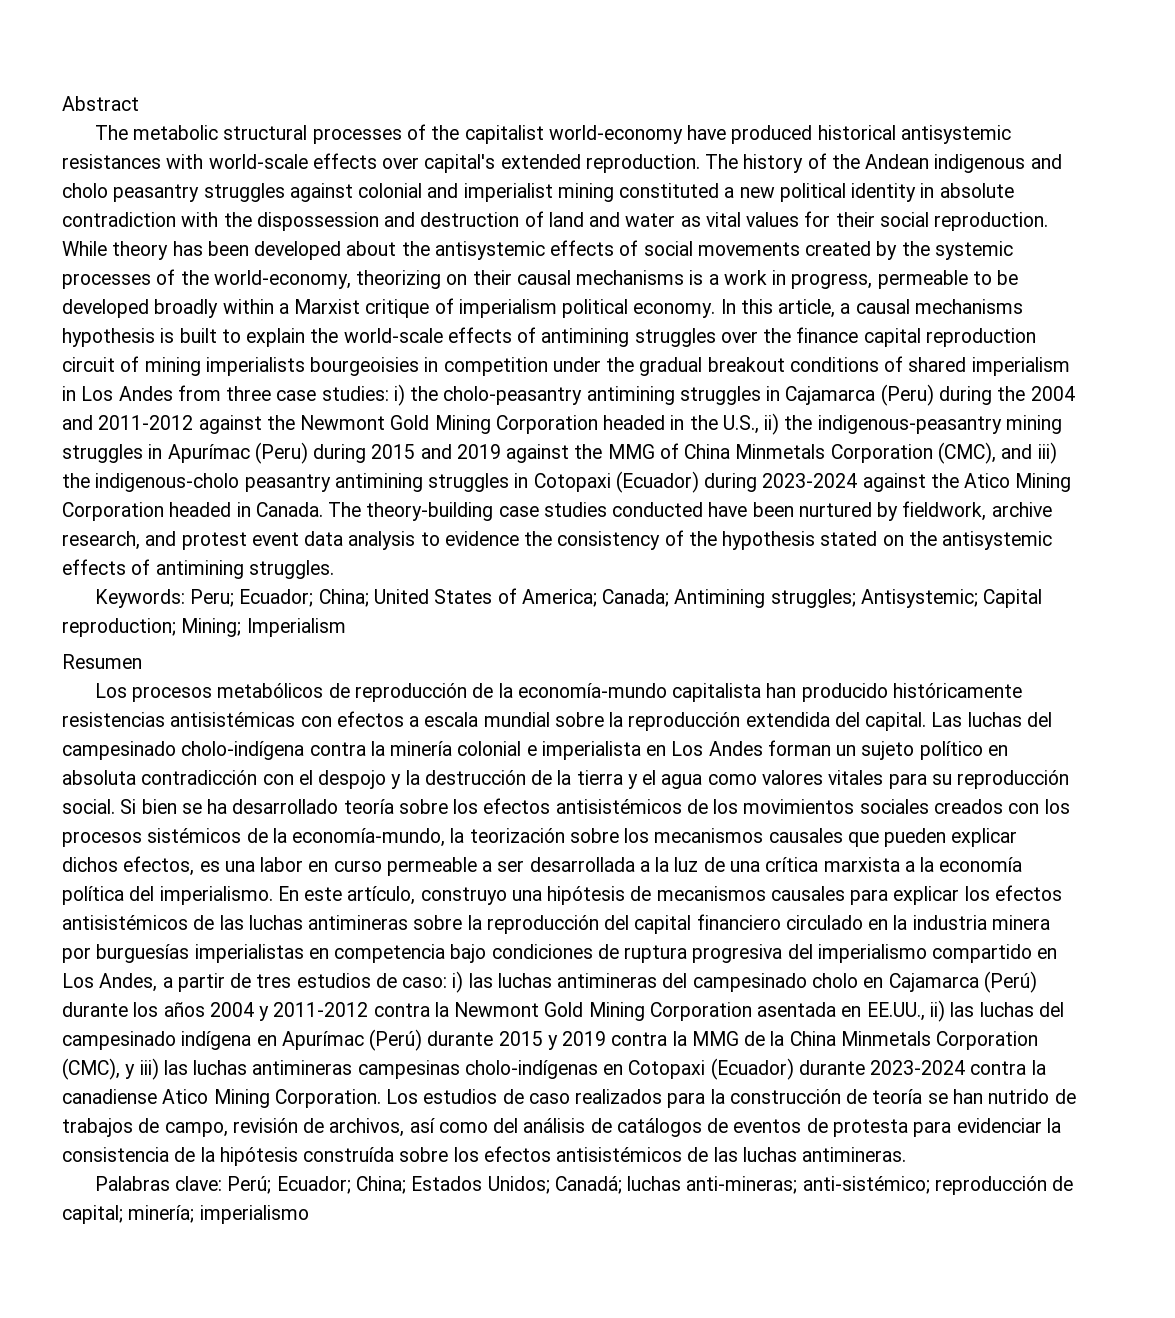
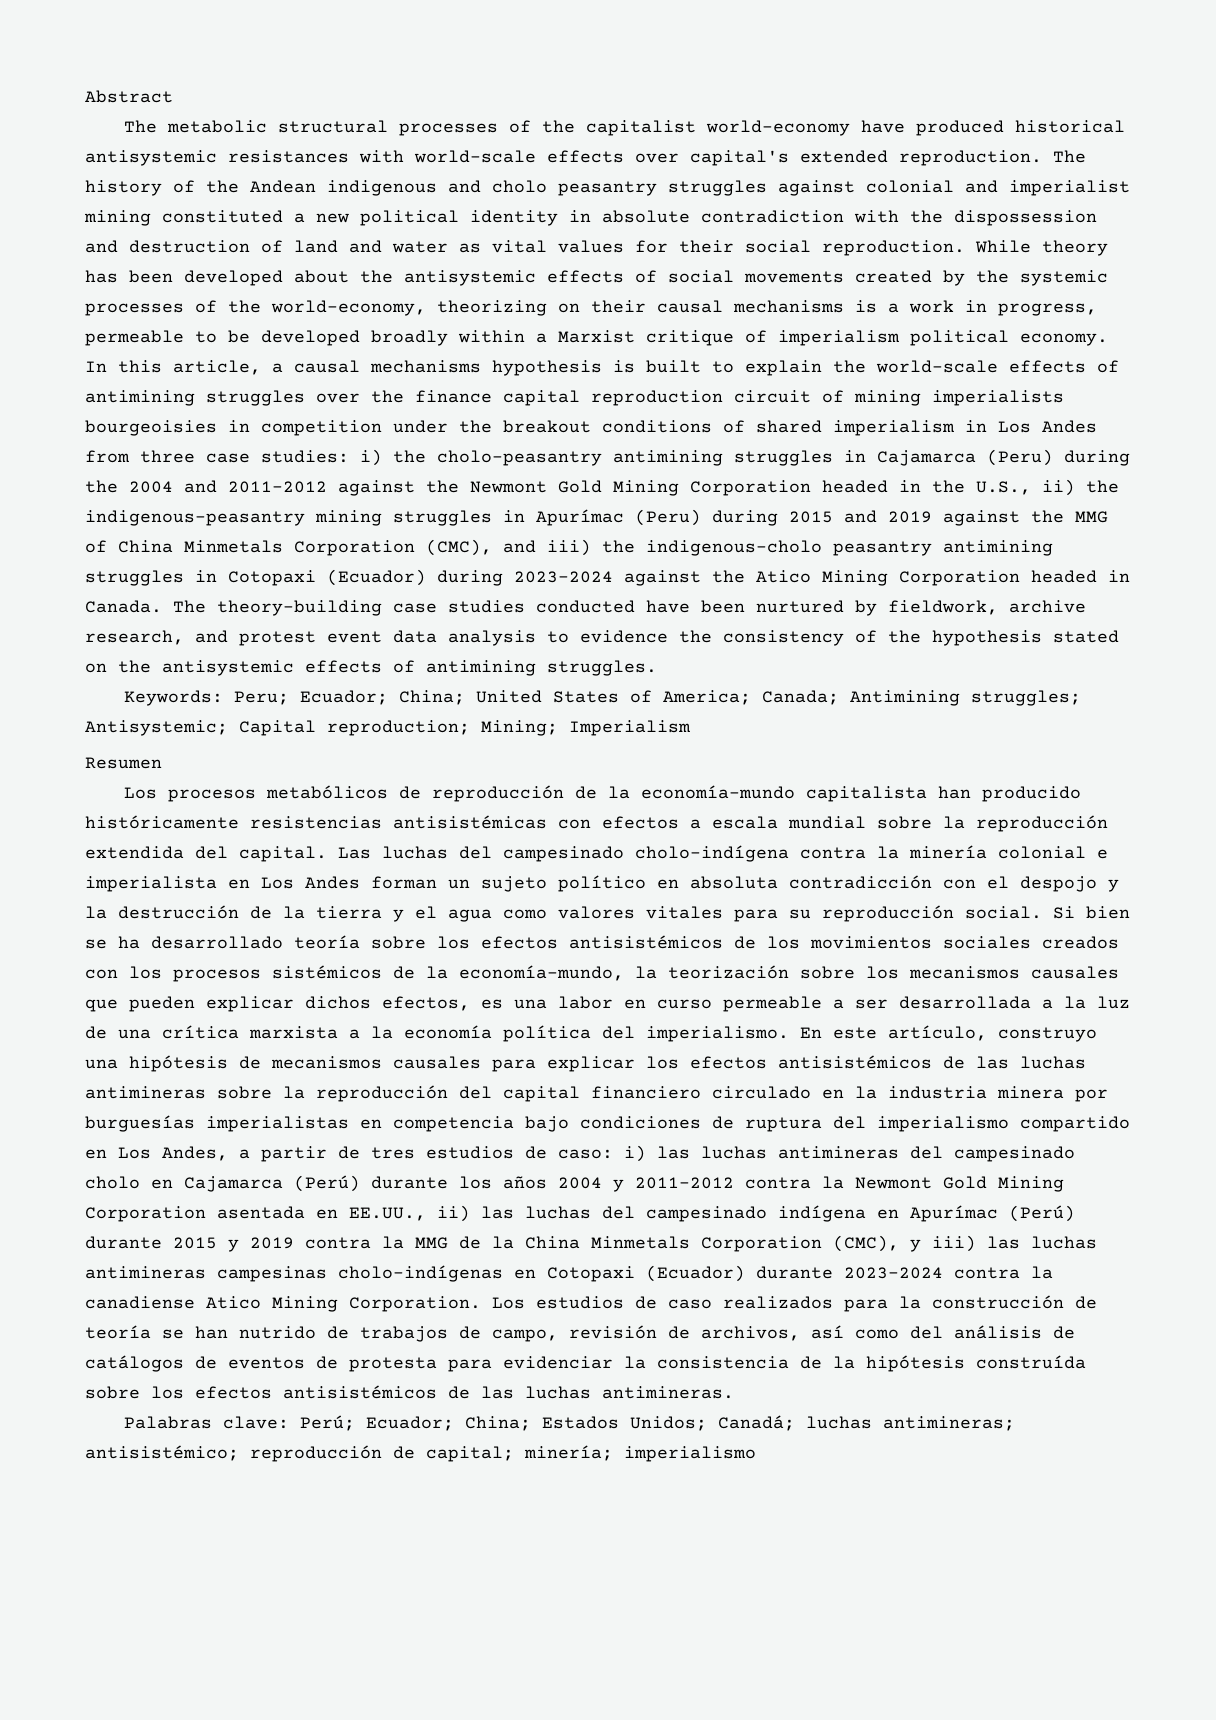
[639,357,703,376] gradual -> (492, 426) none
[692,944,783,963] progresiva -> (822, 1124) none
[686,1176,930,1194] anti-mineras; anti-sistémico; -> [882,1416,1015,1431] [85,1445,239,1461] antimineras; antisistémico;

